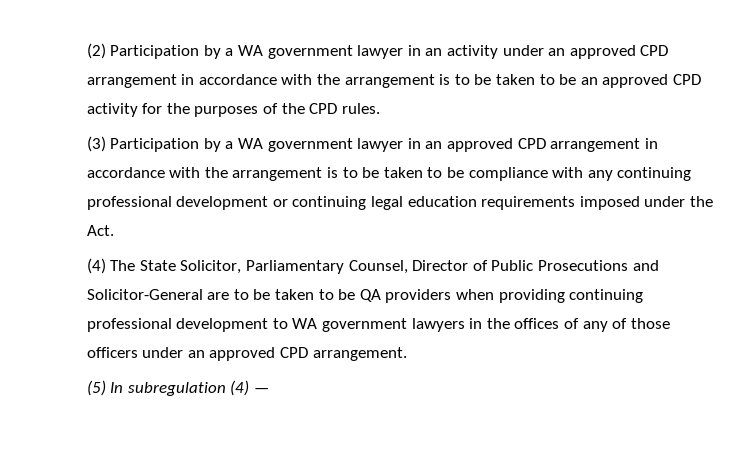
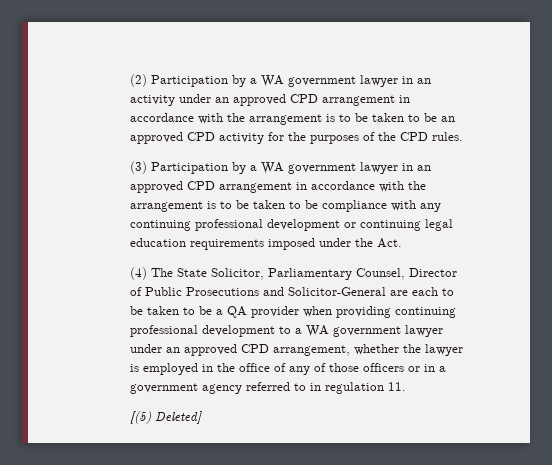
[233,289,452,303] to be taken to be QA providers -> [411,287,454,296] [129,306,299,318] each to be taken to be a QA provider
[292,318,465,332] WA government lawyers -> [294,325,443,337] [129,344,463,356] [129,363,198,375] a WA government lawyer under an approved CPD arrangement, whether the lawyer is employed
[514,318,560,329] offices -> [238,363,270,372] office
[142,347,407,361] [86,380,270,396] under an approved CPD arrangement. // (5) In subregulation (4) — -> [407,364,446,372] [129,382,406,394] [129,411,202,424] or in a government agency referred to in regulation 11. // [(5) Deleted]

